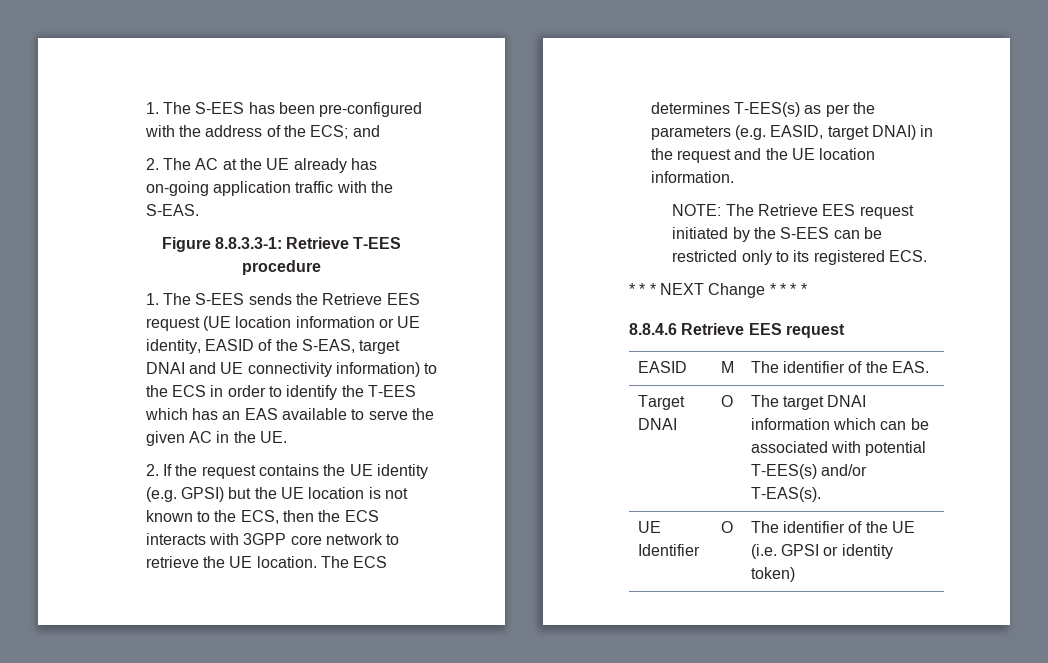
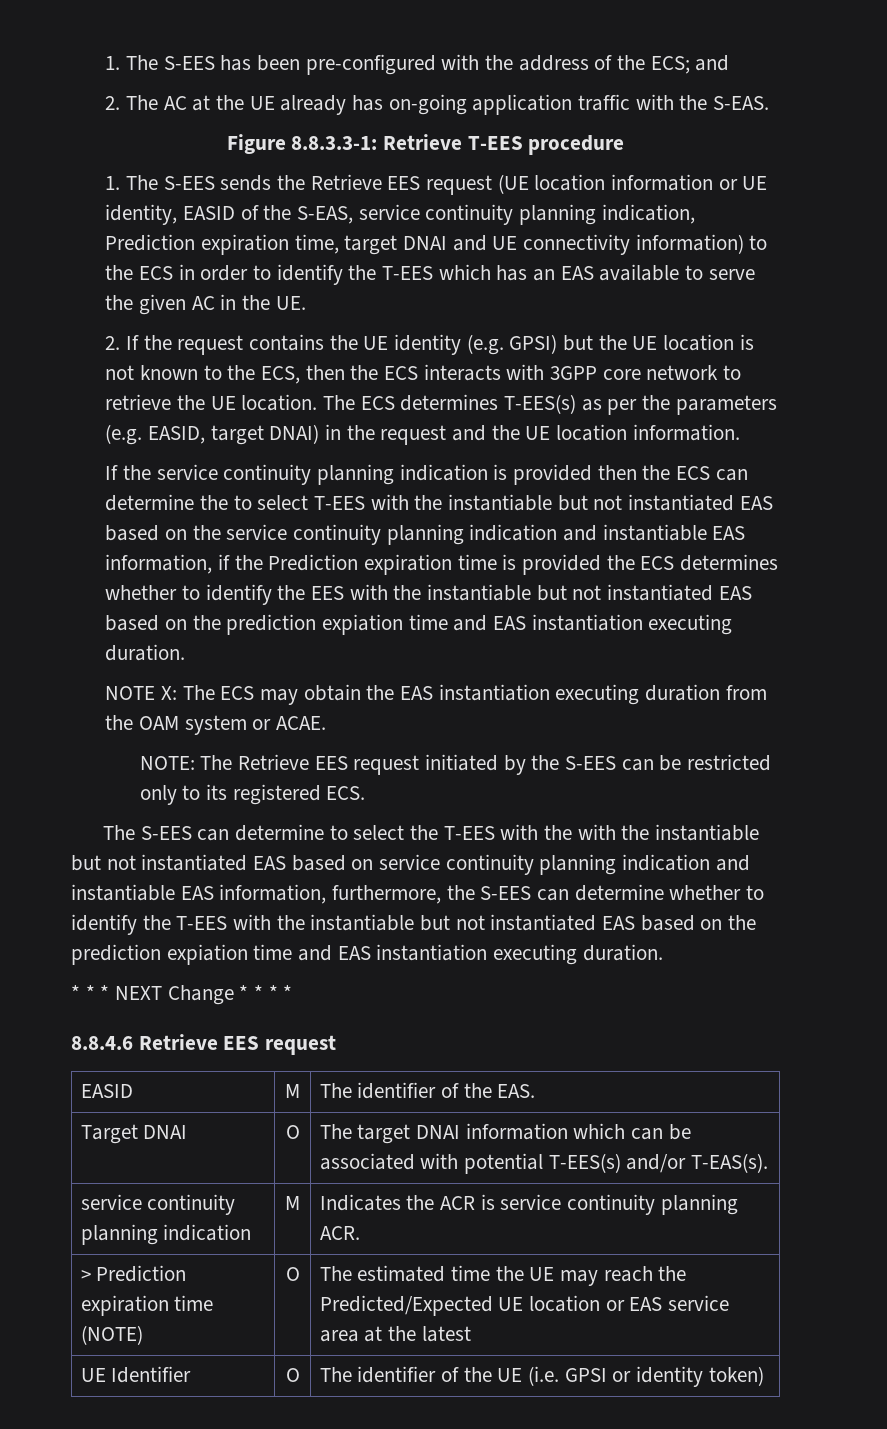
(355, 346) none -> [358,204,695,225] [105,234,339,255] service continuity planning indication, Prediction expiration time,
(734, 177) none -> [105,464,748,485] [105,494,773,511] [105,524,746,545] [105,554,778,575] [105,584,752,605] [105,614,733,635] [105,644,186,661] [105,684,767,705] [105,715,326,735] // If the service continuity planning indication is provided then the ECS can determine the to select T-EES with the instantiable but not instantiated EAS based on the service continuity planning indication and instantiable EAS information, if the Prediction expiration time is provided the ECS determines whether to identify the EES with the instantiable but not instantiated EAS based on the prediction expiation time and EAS instantiation executing duration. // NOTE X: The ECS may obtain the EAS instantiation executing duration from the OAM system or ACAE.
(927, 256) none -> [102,824,759,841] [71,854,750,875] [71,884,765,904] [71,914,757,935] [71,944,663,965] // The S-EES can determine to select the T-EES with the with the instantiable but not instantiated EAS based on service continuity planning indication and instantiable EAS information, furthermore, the S-EES can determine whether to identify the T-EES with the instantiable but not instantiated EAS based on the prediction expiation time and EAS instantiation executing duration.
(821, 494) none -> [80,1194,236,1215] [80,1224,252,1245] [285,1196,300,1210] [319,1194,738,1215] [319,1226,360,1240] [80,1265,187,1282] [80,1295,214,1316] [80,1325,143,1345] [285,1267,300,1281] [319,1265,687,1286] [319,1295,729,1316] [319,1326,471,1342] // service continuity planning indication | M | Indicates the ACR is service continuity planning ACR. // > Prediction expiration time (NOTE) | O | The estimated time the UE may reach the Predicted/Expected UE location or EAS service area at the latest

